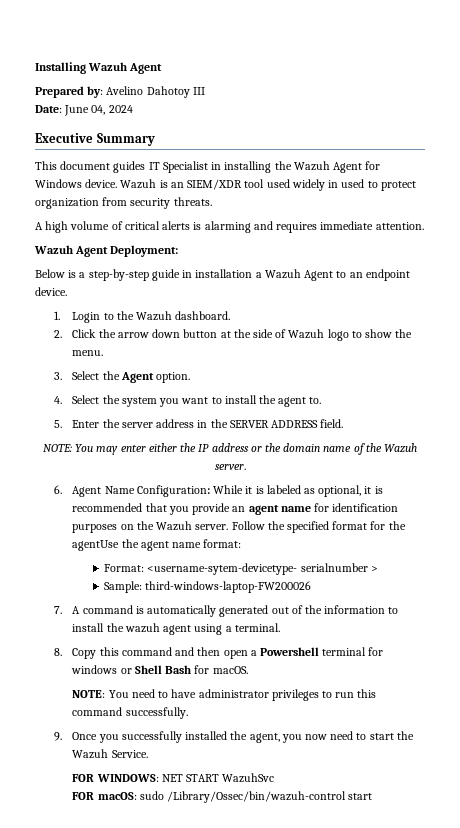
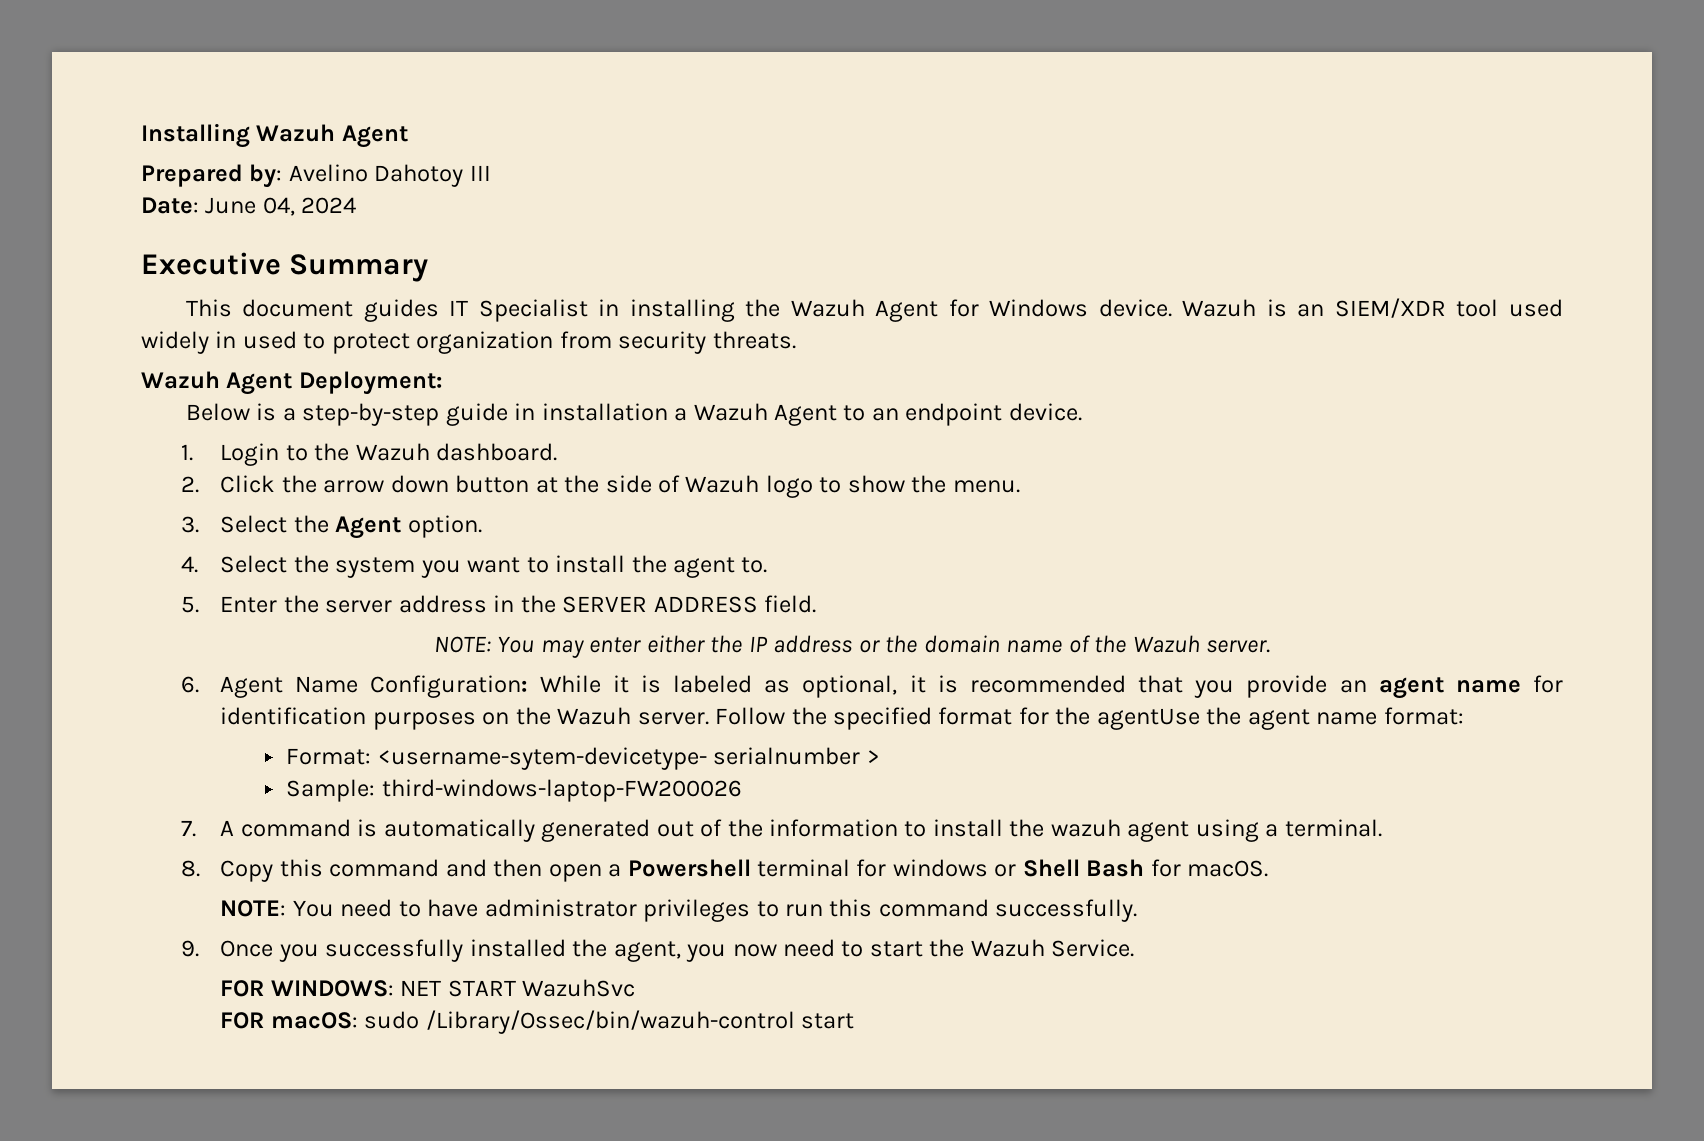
[35,221,424,233] // A high volume of critical alerts is alarming and requires immediate attention. -> (796, 340) none

